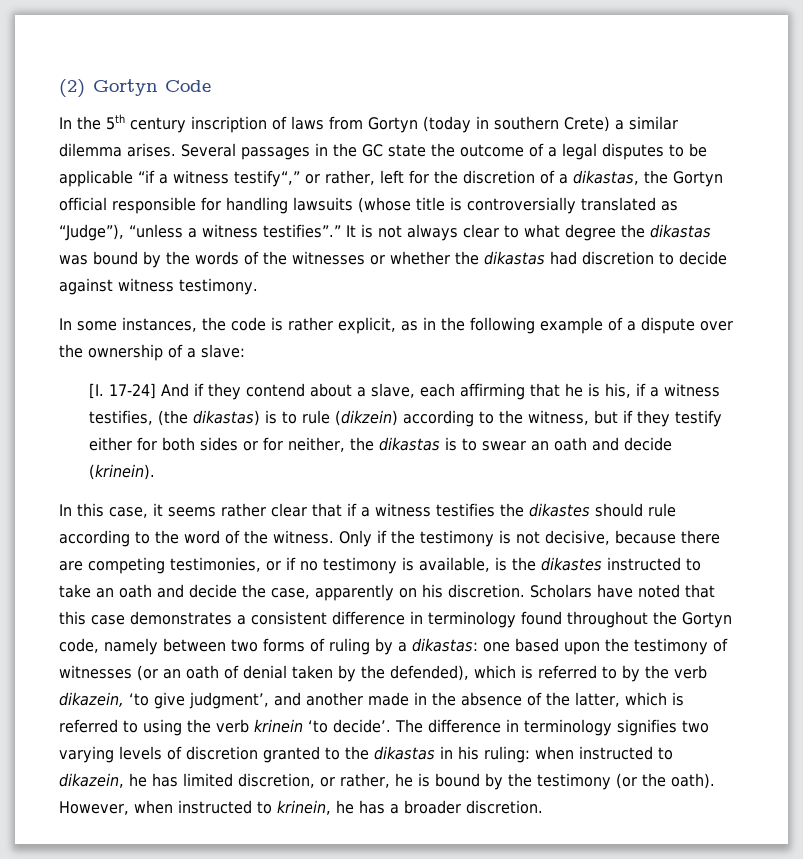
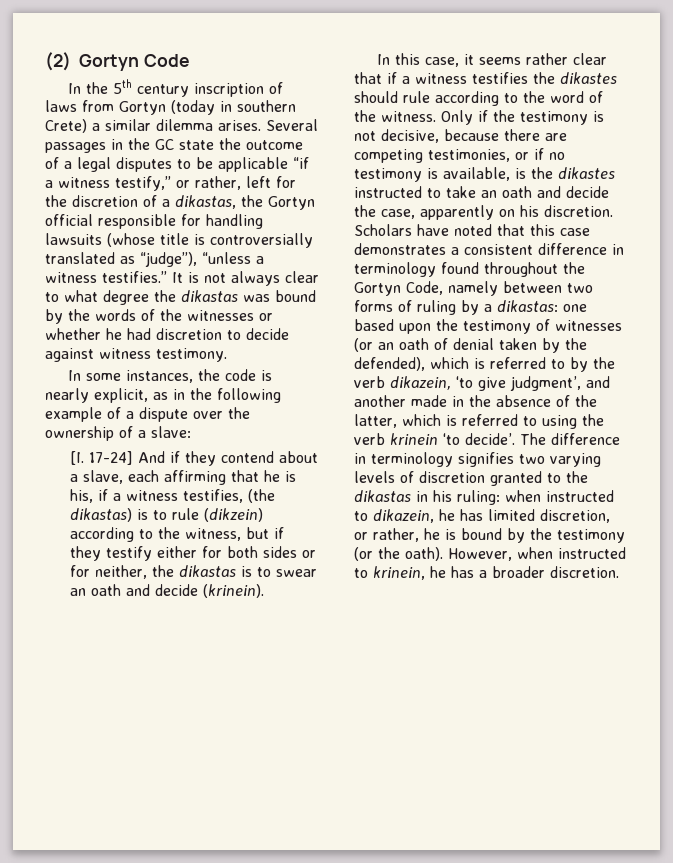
[234,170,300,187] testify“,” -> [115,176,171,191] testify,”
[59,224,124,241] “Judge”), -> [140,252,197,267] “judge”),
[263,224,341,238] testifies”.” -> [102,271,167,283] testifies.”
[455,251,545,265] the dikastas -> [106,328,122,340] he
[288,317,333,331] rather -> [45,388,89,403] nearly
[59,638,99,653] code, -> [406,281,443,295] Code,

